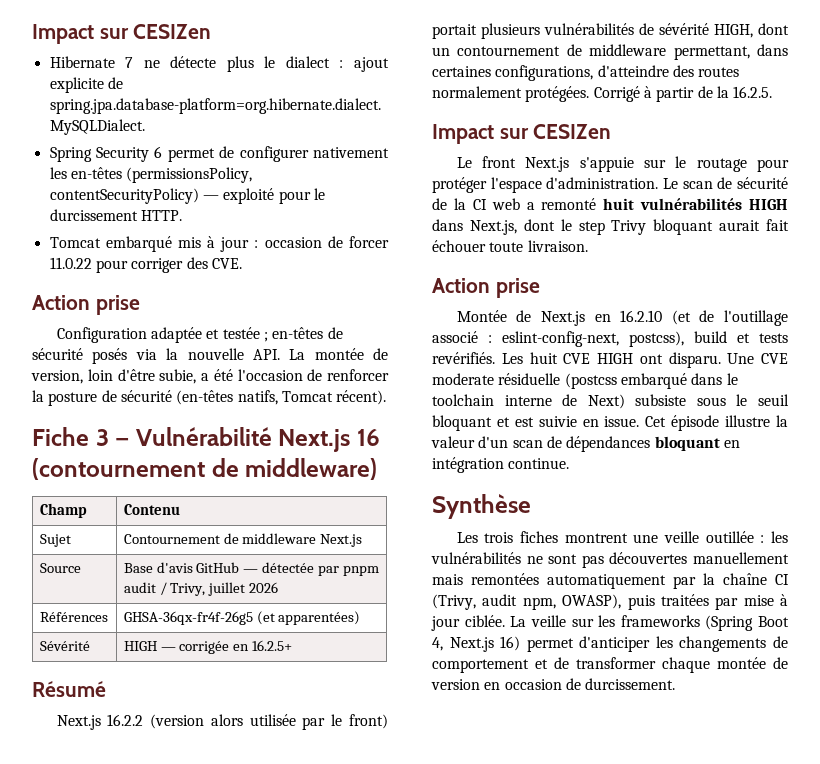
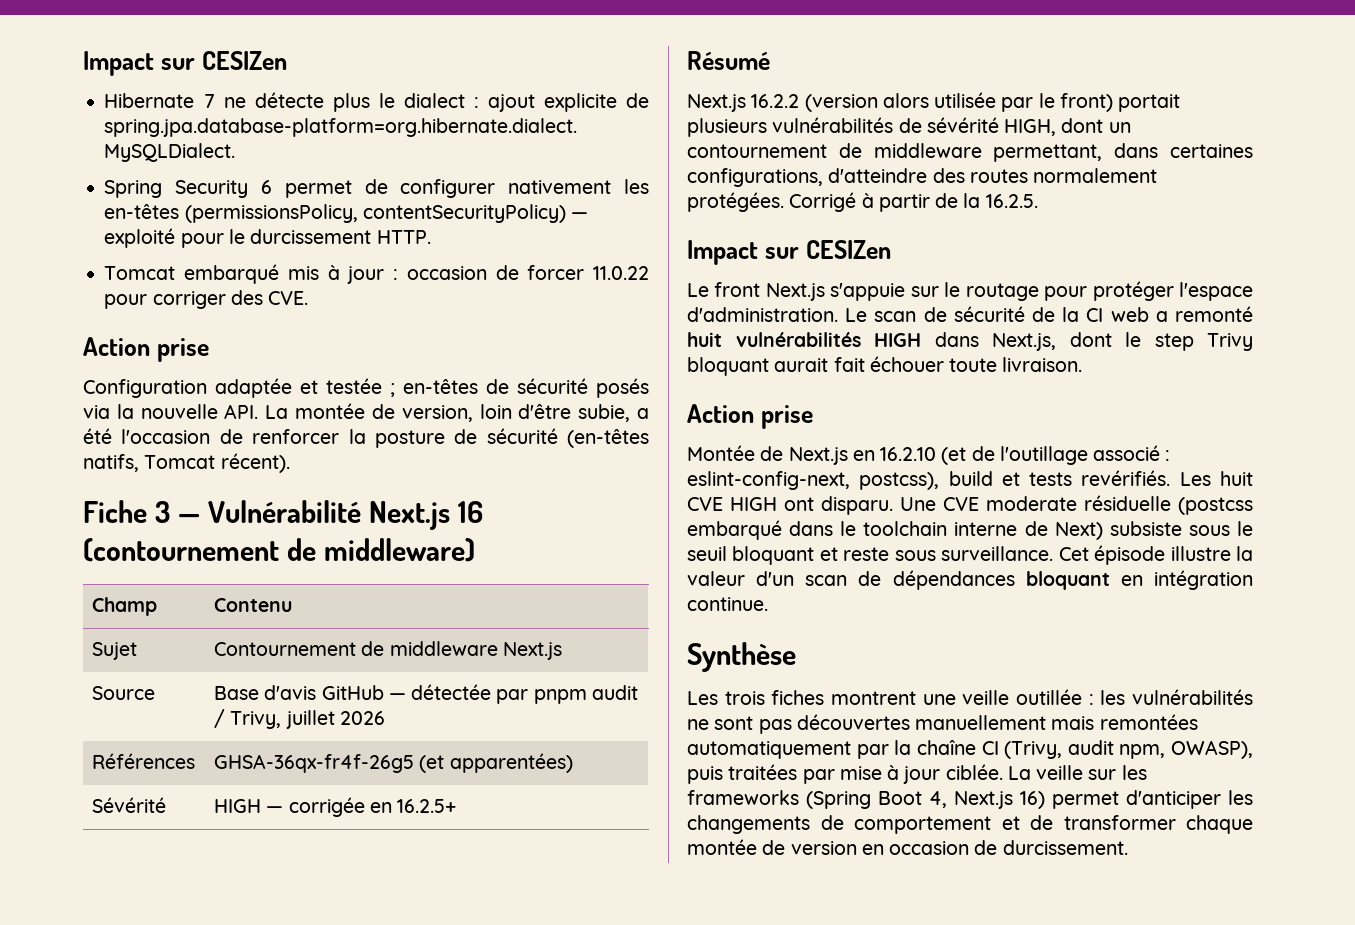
[514,416,640,427] est suivie en issue. -> [843,546,1054,561] reste sous surveillance.

